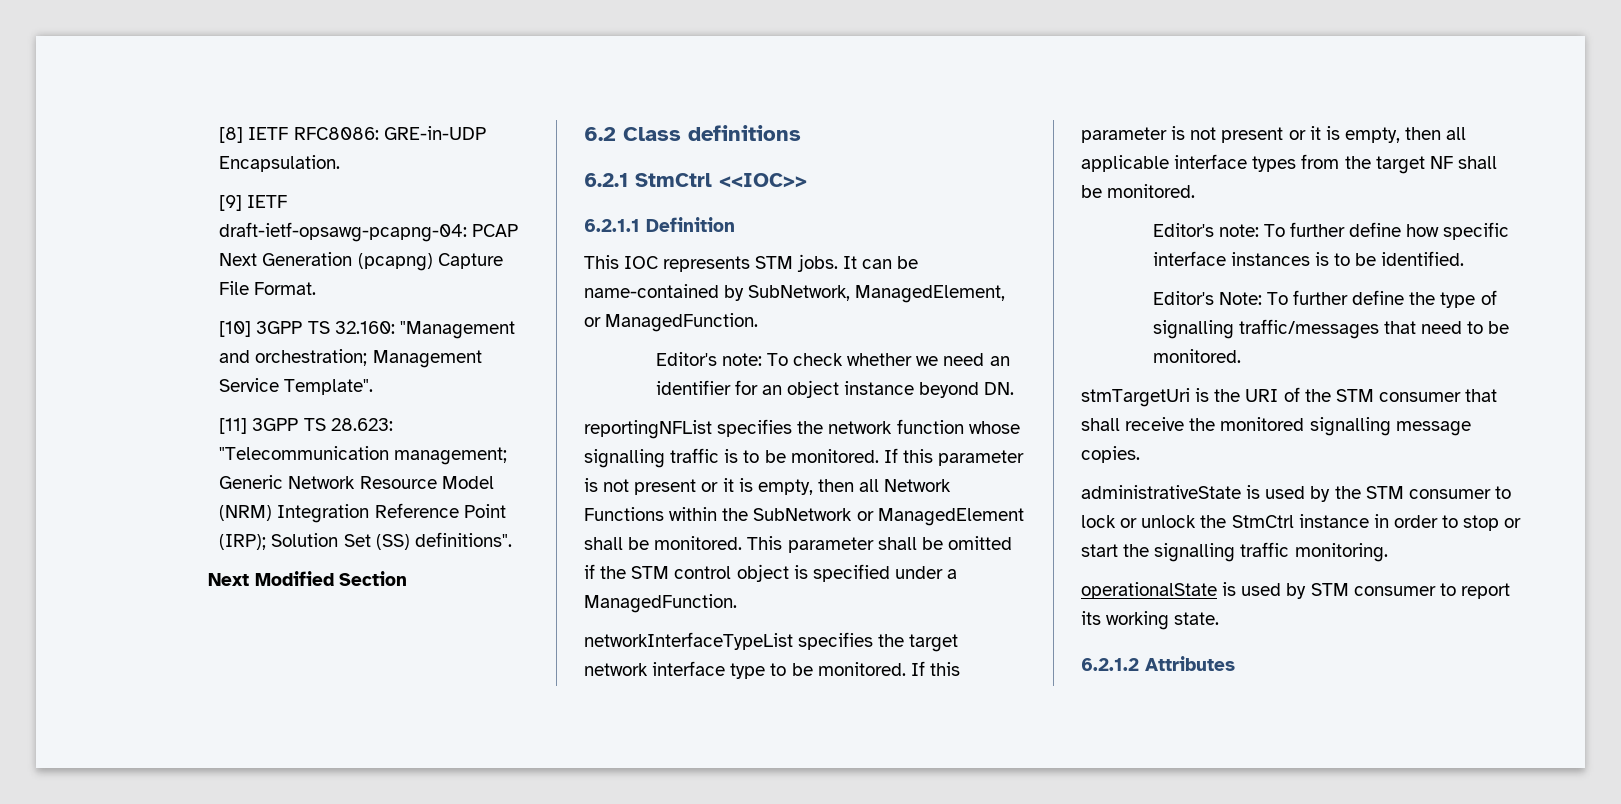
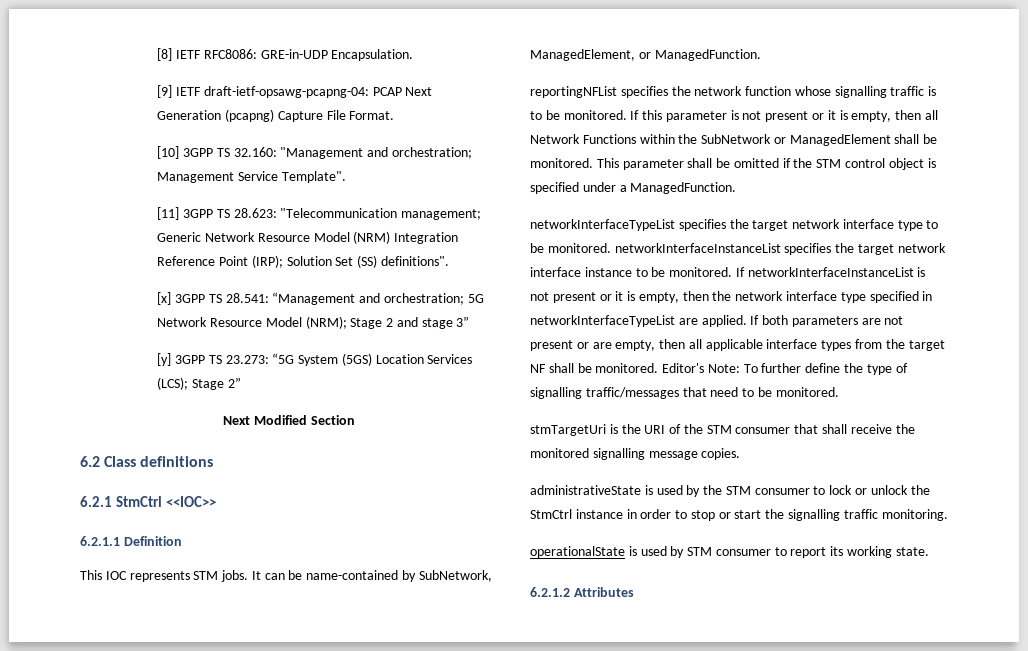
(512, 539) none -> [157,292,484,305] [157,316,470,329] [157,353,473,366] [157,377,241,390] // [x] 3GPP TS 28.541: “Management and orchestration; 5G Network Resource Model (NRM); Stage 2 and stage 3” // [y] 3GPP TS 23.273: “5G System (5GS) Location Services (LCS); Stage 2”
[655,352,1010,366] [655,380,1015,398] // Editor's note: To check whether we need an identifier for an object instance beyond DN. -> (761, 55) none
[910,661,960,676] [1081,126,1442,143] If this parameter is not present or it is empty, then -> [614,243,946,255] [530,267,926,277] [530,291,933,303] [530,315,904,327] [530,339,686,351] networkInterfaceInstanceList specifies the target network interface instance to be monitored. If networkInterfaceInstanceList is not present or it is empty, then the network interface type specified in networkInterfaceTypeList are applied. If both parameters are not present or are empty, then
[1152,222,1510,240] [1152,251,1465,266] // Editor's note: To further define how specific interface instances is to be identified. // -> (659, 368) none

